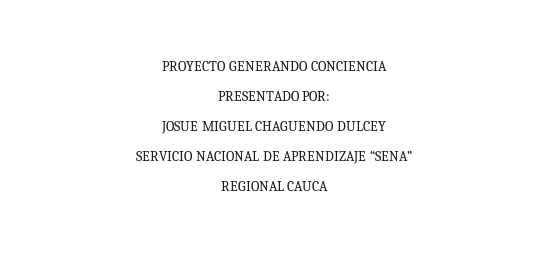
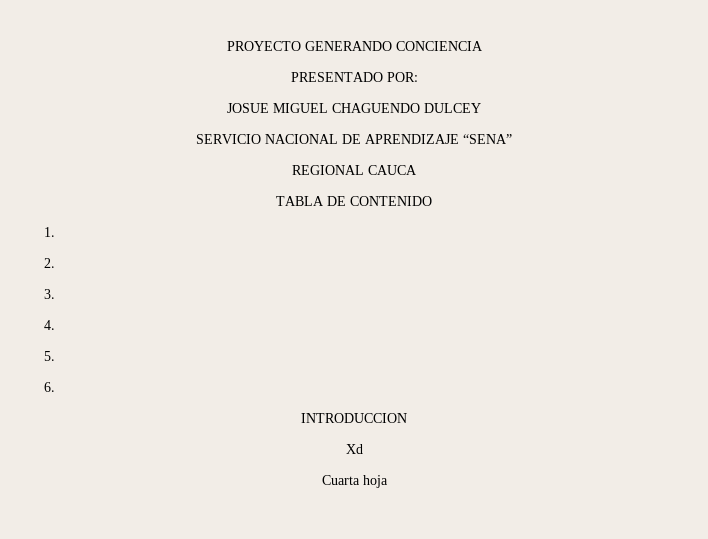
(329, 186) none -> [276,196,432,206] [44,227,55,237] [44,258,55,268] [44,289,55,299] [44,320,55,330] [44,351,55,361] [44,382,55,392] [301,413,407,423] [345,444,363,454] [321,475,388,488] // TABLA DE CONTENIDO // 1. // 2. // 3. // 4. // 5. // 6. // INTRODUCCION // Xd // Cuarta hoja

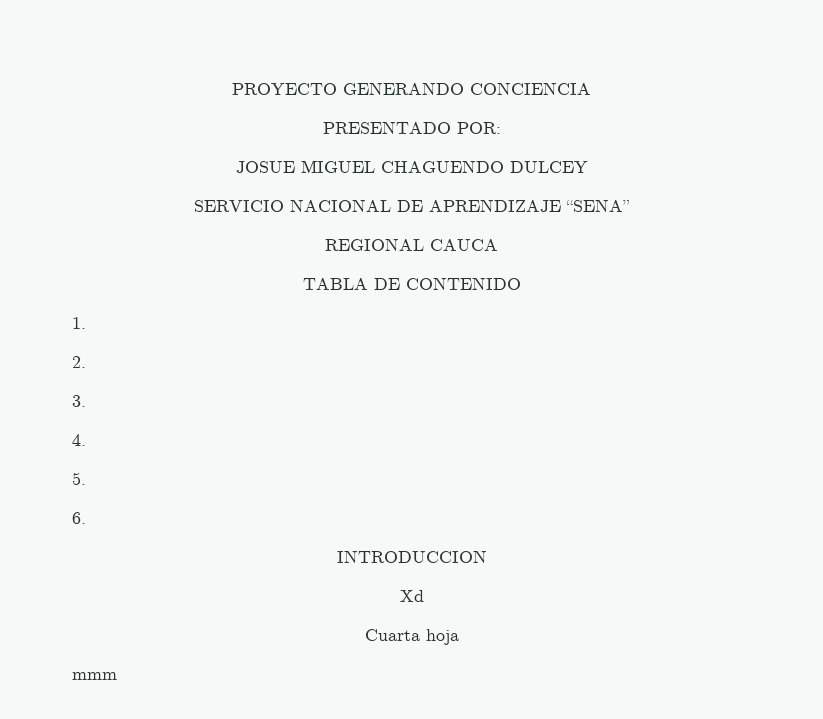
(388, 481) none -> [72,672,117,680] // mmm

